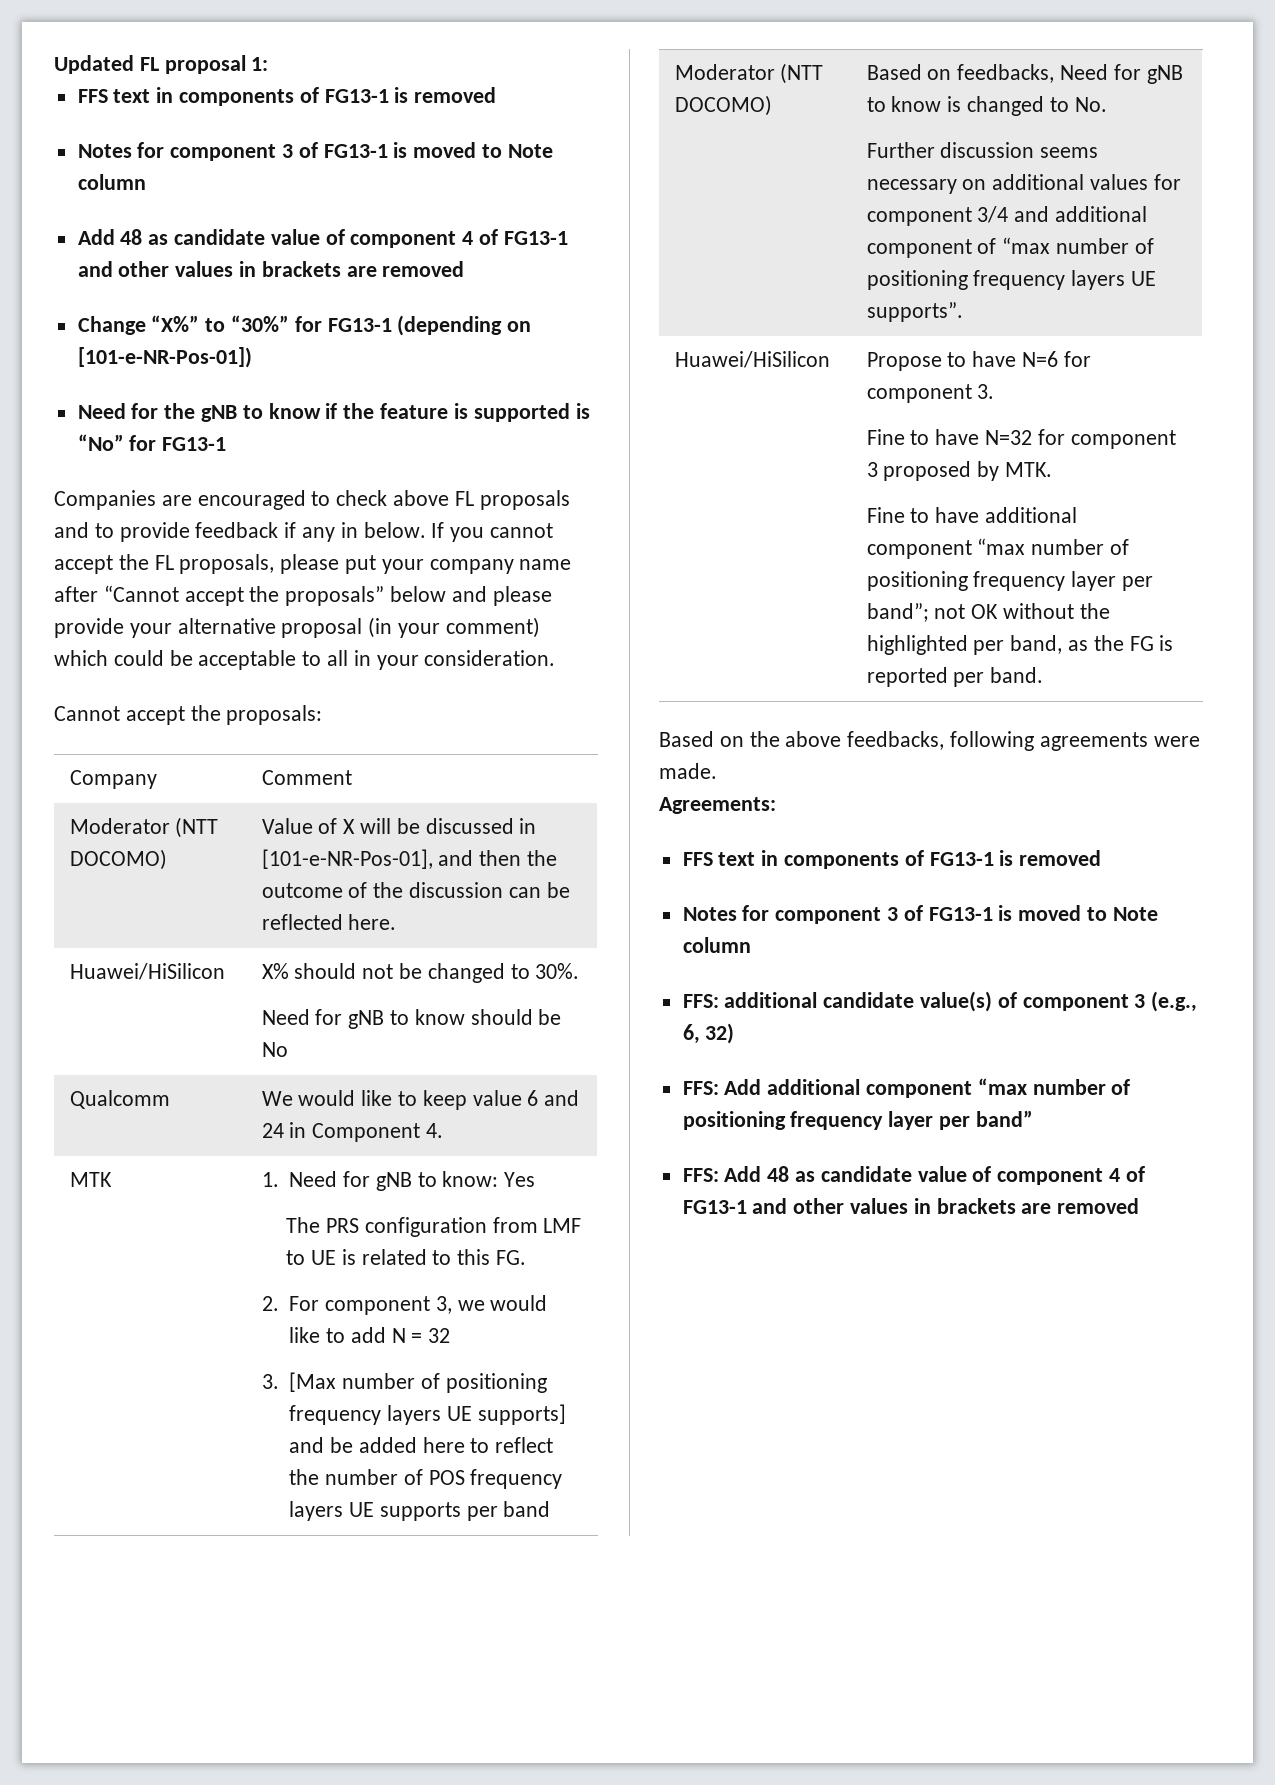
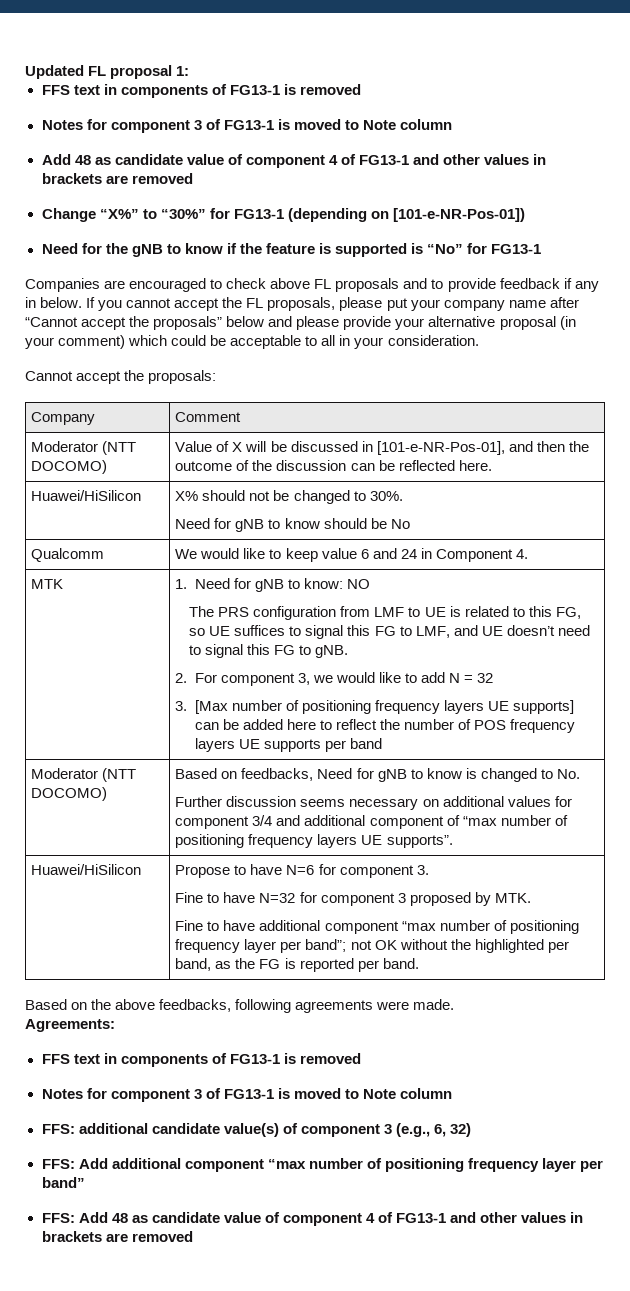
[504,1172,536,1187] Yes -> [347,579,371,589] NO
[496,1250,527,1265] FG. -> [555,607,581,619] [189,625,590,639] [189,644,349,658] FG, so UE suffices to signal this FG to LMF, and UE doesn’t need to signal this FG to gNB.
[289,1437,325,1453] and -> [194,722,219,730] can

